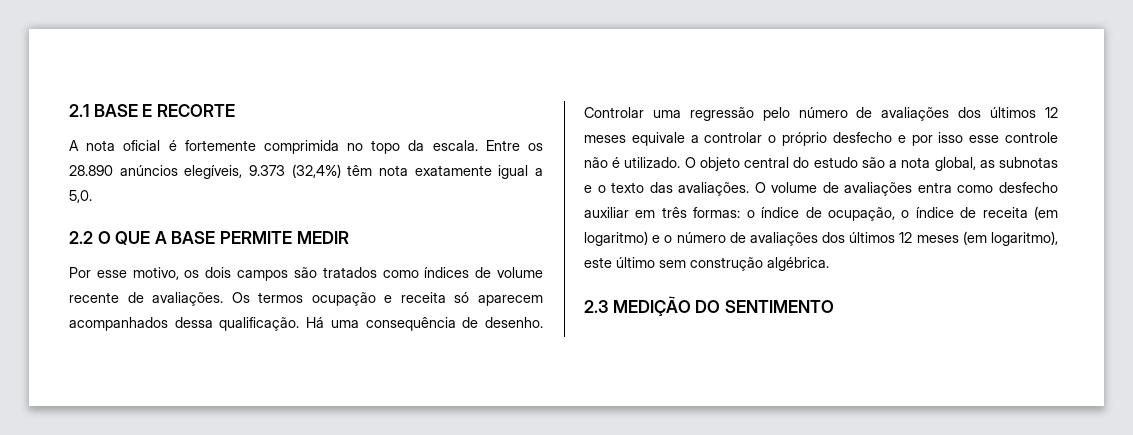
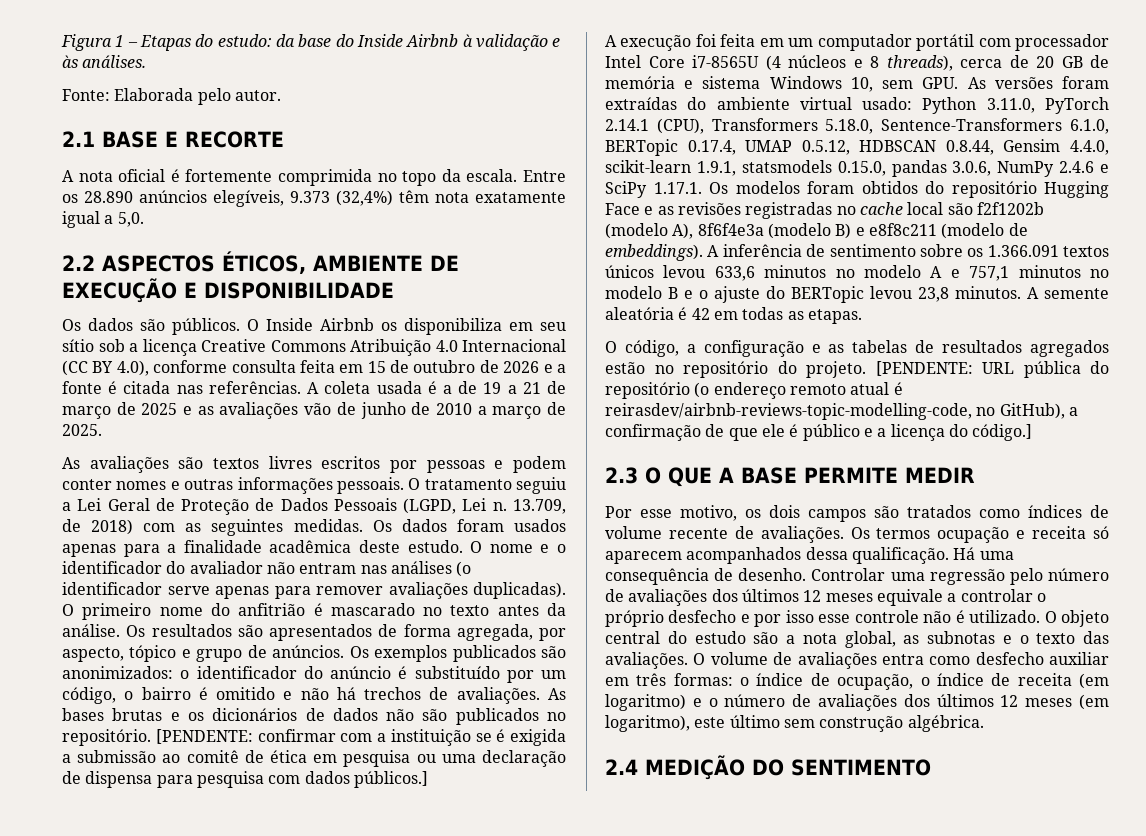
(69, 110) none -> [61,34,561,51] [62,55,147,68] [62,88,281,105] Figura 1 – Etapas do estudo: da base do Inside Airbnb à validação e às análises. // Fonte: Elaborada pelo autor. //
(93, 237) none -> [102,251,459,274] [62,278,394,303] [62,318,566,335] [62,339,566,356] [62,360,567,376] [62,381,566,394] [62,402,566,419] [62,424,102,436] [62,456,566,473] [62,477,566,494] [62,498,566,515] [62,519,566,536] [62,540,567,557] [62,561,472,577] [62,582,566,599] [62,603,566,620] [62,624,566,641] [62,645,567,662] [62,666,566,683] [62,687,566,704] [62,708,566,725] [62,729,566,746] [62,750,566,767] [62,771,428,788] [605,34,1109,51] [605,55,1109,71] [605,76,1109,92] [605,97,1109,114] [605,118,1109,134] [605,139,1109,156] [605,160,1109,177] [605,181,1109,198] [605,202,1044,219] [605,223,1028,239] [605,244,1109,261] [605,265,1109,281] [605,286,1109,303] [605,307,862,324] [605,340,1109,357] [605,361,1109,378] [605,382,903,399] [605,403,1078,420] [605,424,1033,441] [605,467,638,484] ASPECTOS ÉTICOS, AMBIENTE DE EXECUÇÃO E DISPONIBILIDADE // Os dados são públicos. O Inside Airbnb os disponibiliza em seu sítio sob a licença Creative Commons Atribuição 4.0 Internacional (CC BY 4.0), conforme consulta feita em 15 de outubro de 2026 e a fonte é citada nas referências. A coleta usada é a de 19 a 21 de março de 2025 e as avaliações vão de junho de 2010 a março de 2025. // As avaliações são textos livres escritos por pessoas e podem conter nomes e outras informações pessoais. O tratamento seguiu a Lei Geral de Proteção de Dados Pessoais (LGPD, Lei n. 13.709, de 2018) com as seguintes medidas. Os dados foram usados apenas para a finalidade acadêmica deste estudo. O nome e o identificador do avaliador não entram nas análises (o identificador serve apenas para remover avaliações duplicadas). O primeiro nome do anfitrião é mascarado no texto antes da análise. Os resultados são apresentados de forma agregada, por aspecto, tópico e grupo de anúncios. Os exemplos publicados são anonimizados: o identificador do anúncio é substituído por um código, o bairro é omitido e não há trechos de avaliações. As bases brutas e os dicionários de dados não são publicados no repositório. [PENDENTE: confirmar com a instituição se é exigida a submissão ao comitê de ética em pesquisa ou uma declaração de dispensa para pesquisa com dados públicos.] // A execução foi feita em um computador portátil com processador Intel Core i7-8565U (4 núcleos e 8 threads), cerca de 20 GB de memória e sistema Windows 10, sem GPU. As versões foram extraídas do ambiente virtual usado: Python 3.11.0, PyTorch 2.14.1 (CPU), Transformers 5.18.0, Sentence-Transformers 6.1.0, BERTopic 0.17.4, UMAP 0.5.12, HDBSCAN 0.8.44, Gensim 4.4.0, scikit-learn 1.9.1, statsmodels 0.15.0, pandas 3.0.6, NumPy 2.4.6 e SciPy 1.17.1. Os modelos foram obtidos do repositório Hugging Face e as revisões registradas no cache local são f2f1202b (modelo A), 8f6f4e3a (modelo B) e e8f8c211 (modelo de embeddings). A inferência de sentimento sobre os 1.366.091 textos únicos levou 633,6 minutos no modelo A e 757,1 minutos no modelo B e o ajuste do BERTopic levou 23,8 minutos. A semente aleatória é 42 em todas as etapas. // O código, a configuração e as tabelas de resultados agregados estão no repositório do projeto. [PENDENTE: URL pública do repositório (o endereço remoto atual é reirasdev/airbnb-reviews-topic-modelling-code, no GitHub), a confirmação de que ele é público e a licença do código.] // 2.3
[584,300,608,313] 2.3 -> [605,759,638,775] 2.4

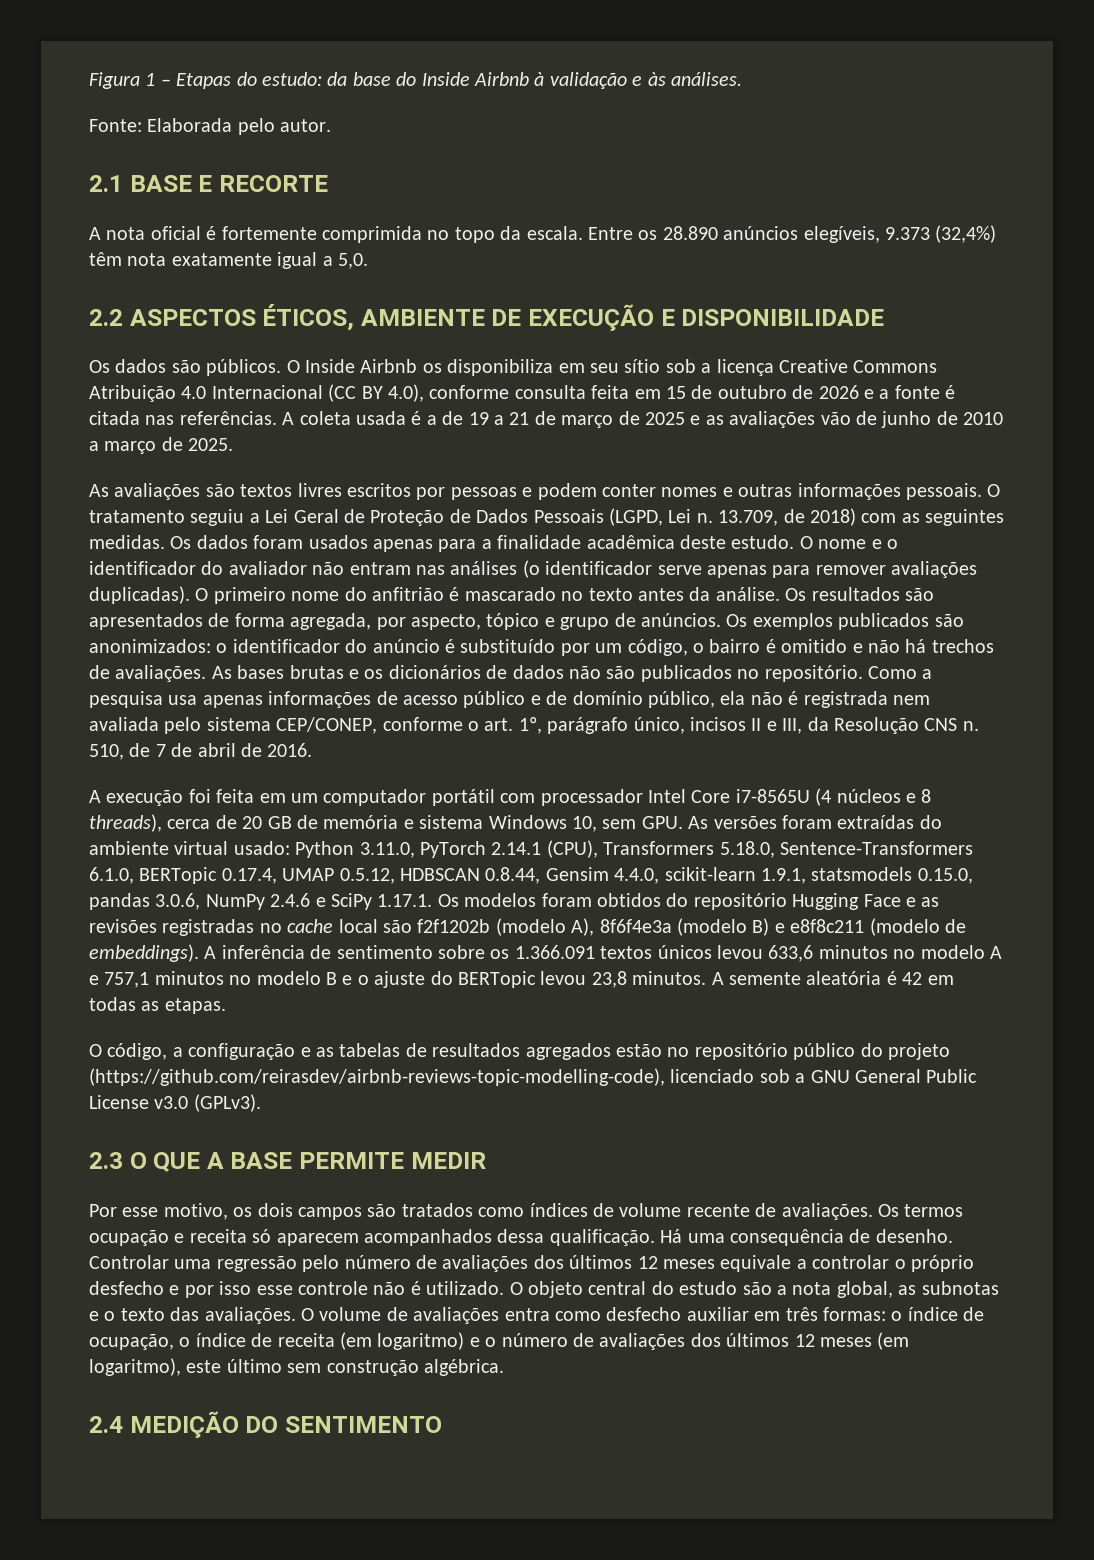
[155,729,566,746] [62,750,566,767] [62,771,428,788] [PENDENTE: confirmar com a instituição se é exigida a submissão ao comitê de ética em pesquisa ou uma declaração de dispensa para pesquisa com dados públicos.] -> [867,666,933,679] [89,691,930,708] [89,717,979,734] [89,743,313,760] Como a pesquisa usa apenas informações de acesso público e de domínio público, ela não é registrada nem avaliada pelo sistema CEP/CONEP, conforme o art. 1º, parágrafo único, incisos II e III, da Resolução CNS n. 510, de 7 de abril de 2016.
[777,361,1109,378] [605,382,903,399] [605,403,1078,420] [605,424,1033,441] do projeto. [PENDENTE: URL pública do repositório (o endereço remoto atual é reirasdev/airbnb-reviews-topic-modelling-code, no GitHub), a confirmação de que ele é público e a licença do código.] -> [793,1043,950,1060] [89,1068,978,1086] [89,1094,261,1112] público do projeto (https://github.com/reirasdev/airbnb-reviews-topic-modelling-code), licenciado sob a GNU General Public License v3.0 (GPLv3).

